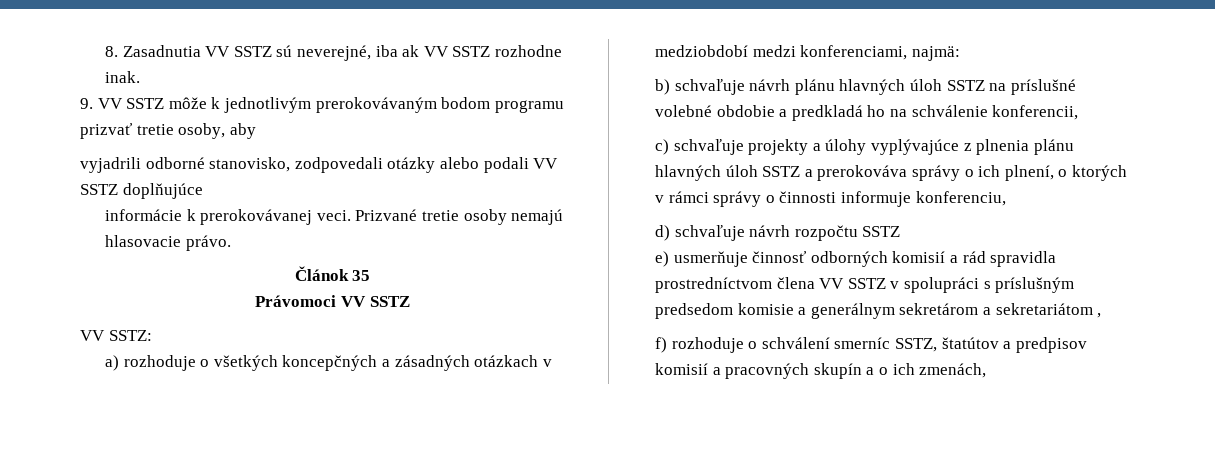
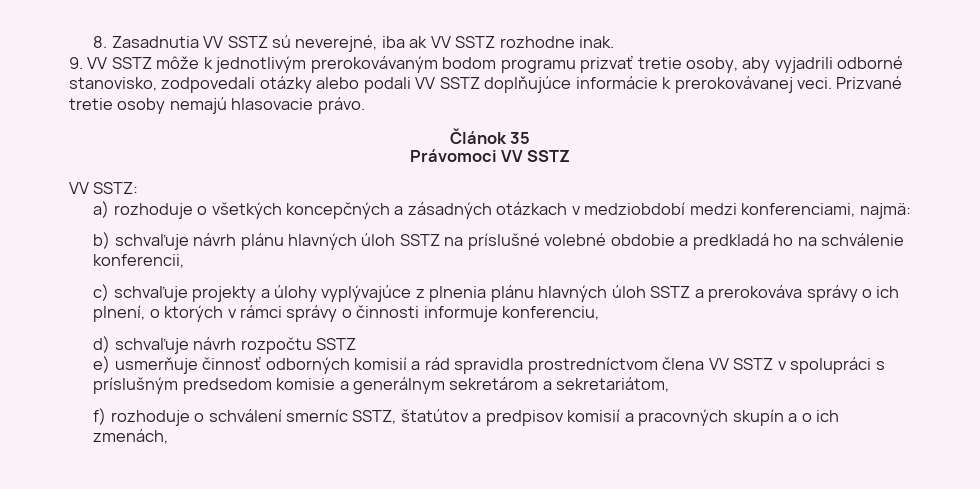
(256, 131) // -> (771, 65) none
(203, 191) // -> (572, 84) none
[995,303,1102,318] sekretariátom , -> [556,377,670,392] sekretariátom,

